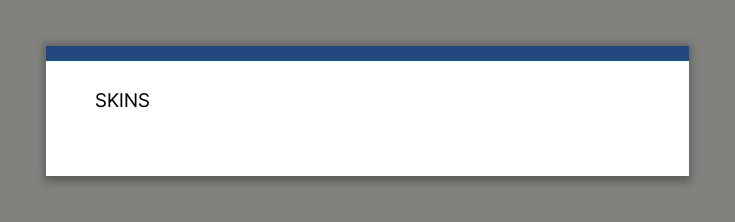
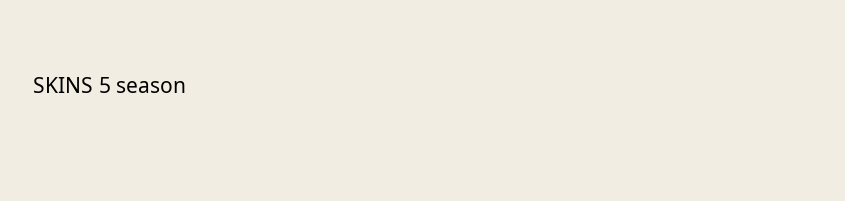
(150, 100) none -> [98,77,187,93] 5 season

